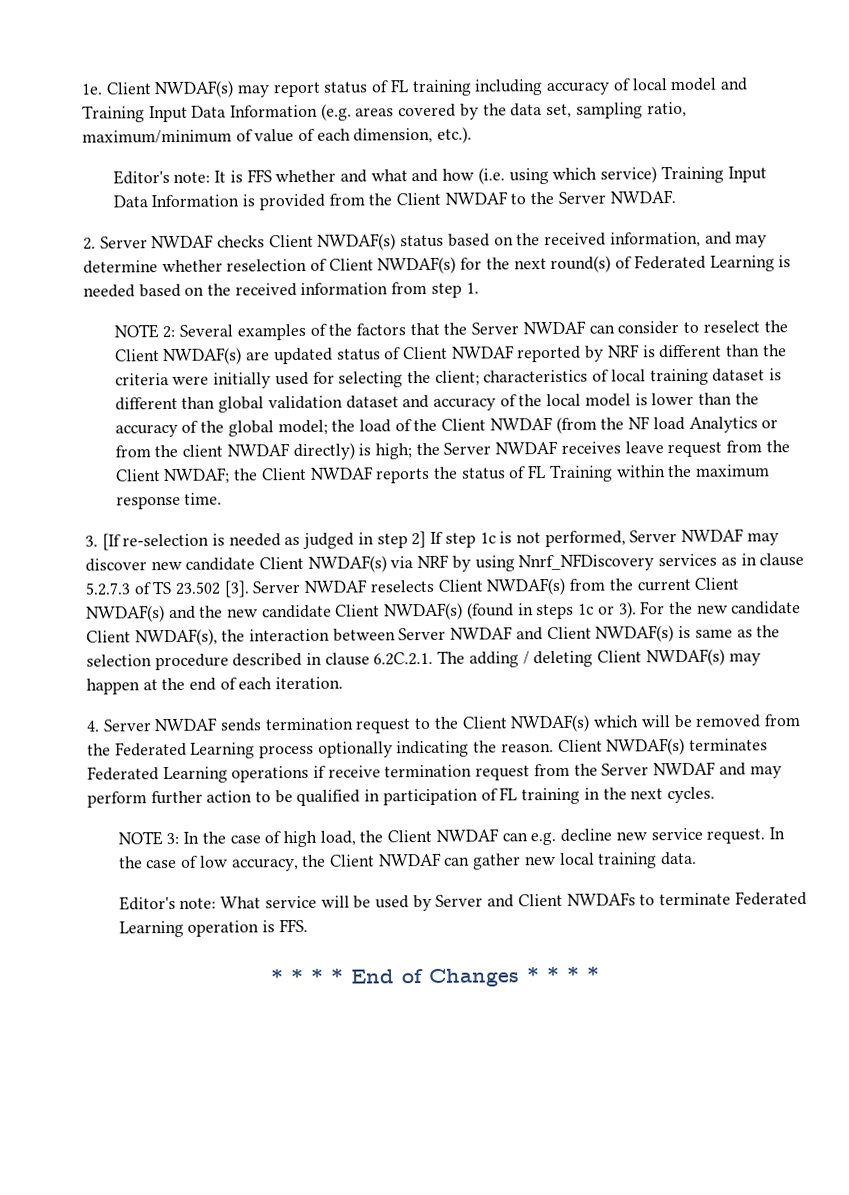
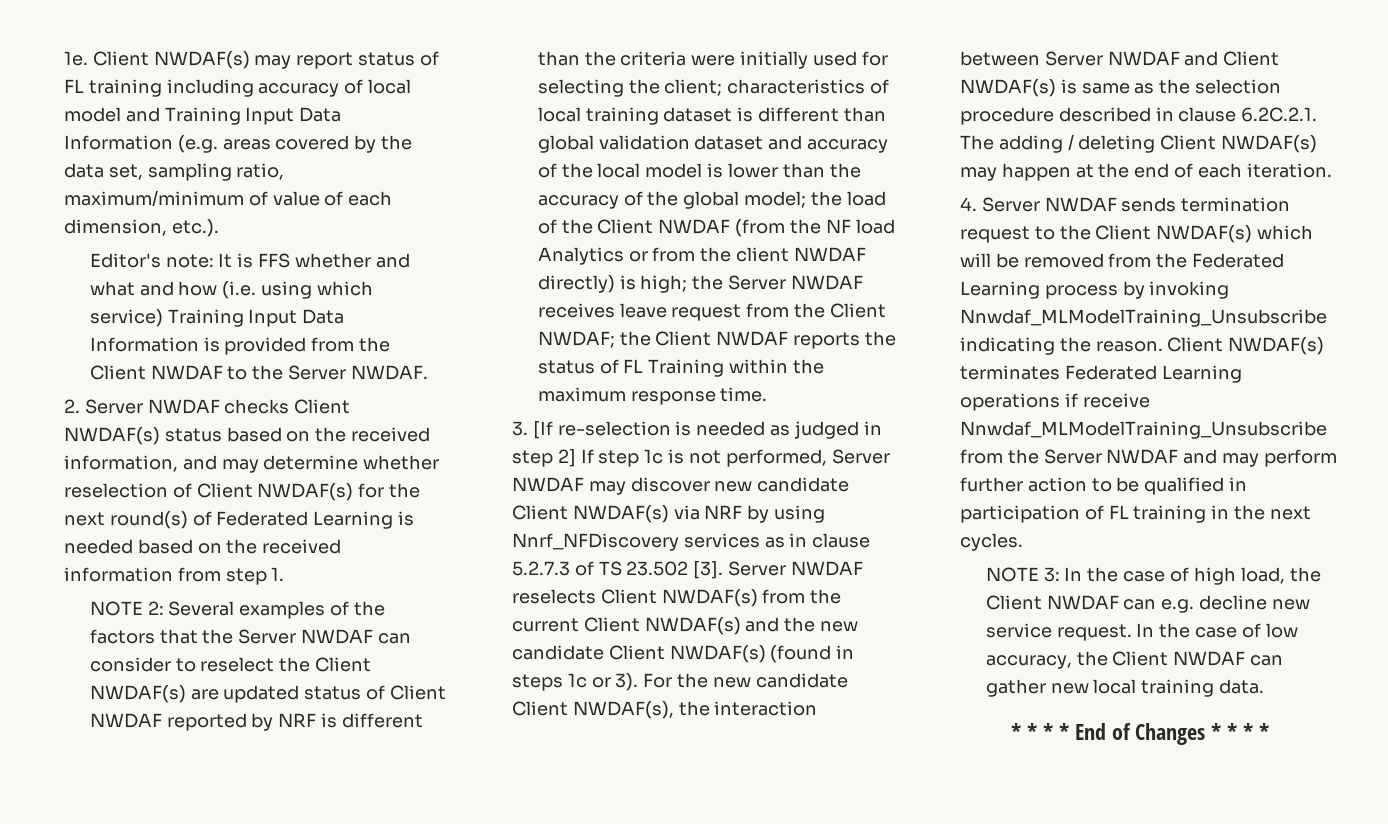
[317,741,393,758] optionally -> [1122,281,1230,299] [959,309,1327,327] by invoking Nnwdaf_MLModelTraining_Unsubscribe
[384,764,531,781] termination request -> [959,421,1327,439] Nnwdaf_MLModelTraining_Unsubscribe
[118,891,807,912] [118,918,308,938] // Editor's note: What service will be used by Server and Client NWDAFs to terminate Federated Learning operation is FFS. -> (1265, 686) none

